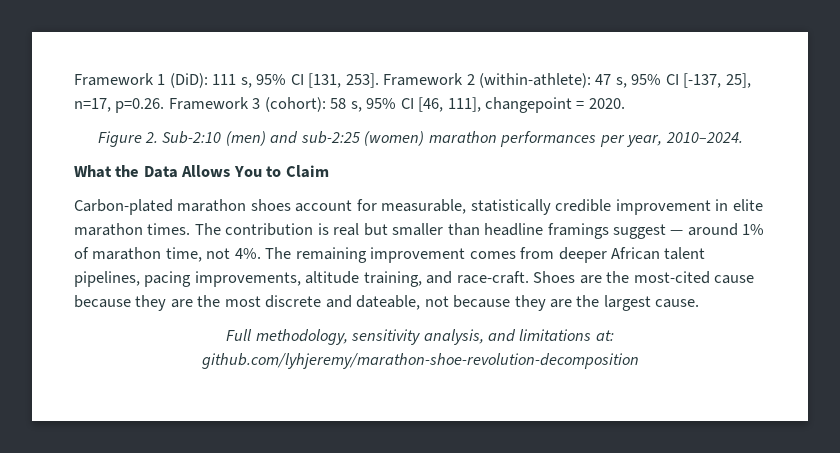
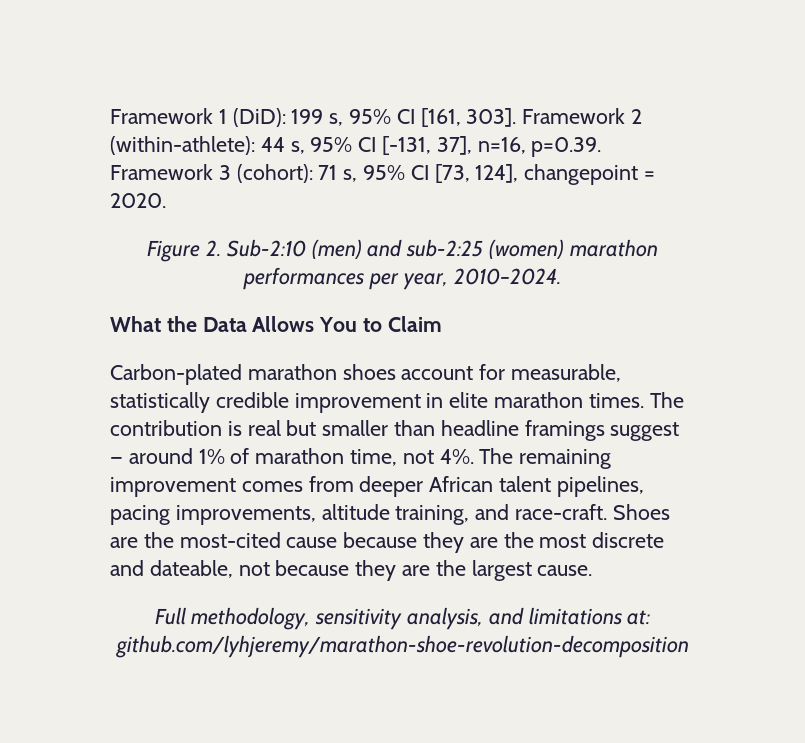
[212,73,379,88] 111 s, 95% CI [131, 253]. -> [291,108,517,127] 199 s, 95% CI [161, 303].
[595,73,751,88] [74,98,165,113] 47 s, 95% CI [-137, 25], n=17, p=0.26. -> [260,136,602,157] 44 s, 95% CI [-131, 37], n=16, p=0.39.
[330,97,481,112] 58 s, 95% CI [46, 111], -> [318,164,519,183] 71 s, 95% CI [73, 124],

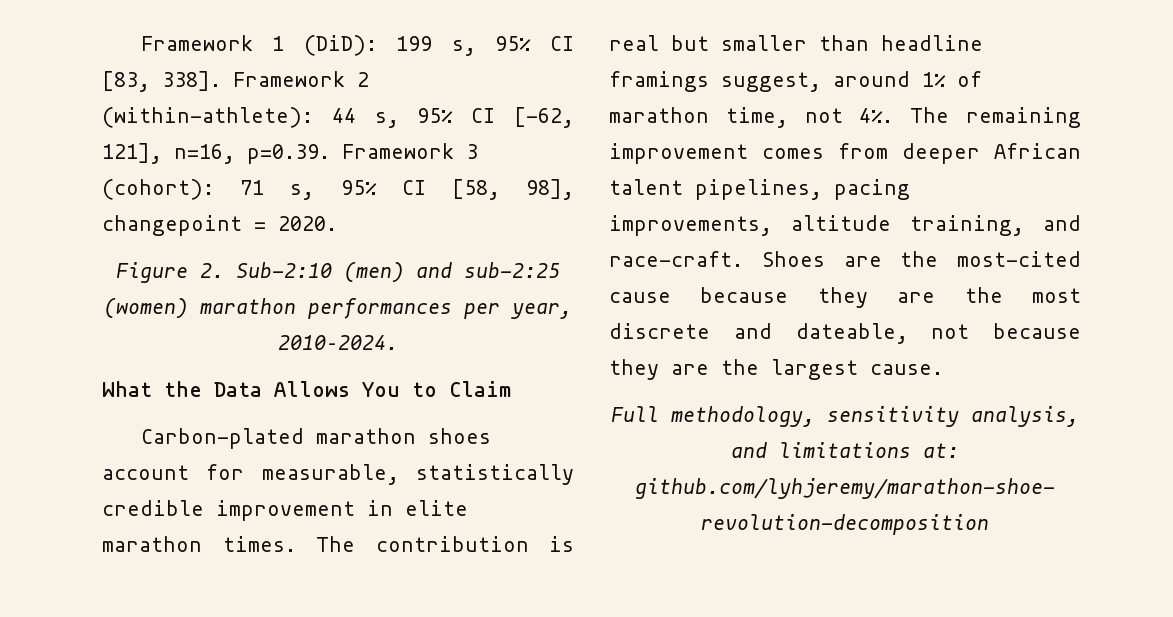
[420,108,517,127] [161, 303]. -> [102,71,221,92] [83, 338].
[382,136,472,155] [-131, 37], -> [514,107,574,128] [102,143,162,164] [-62, 121],
[434,164,519,183] [73, 124], -> [451,179,574,200] [58, 98],
[610,422,680,441] [110,457,123,464] suggest — -> [721,72,821,92] suggest,

